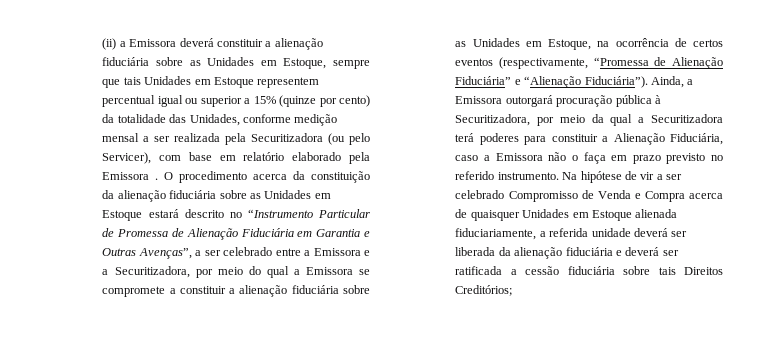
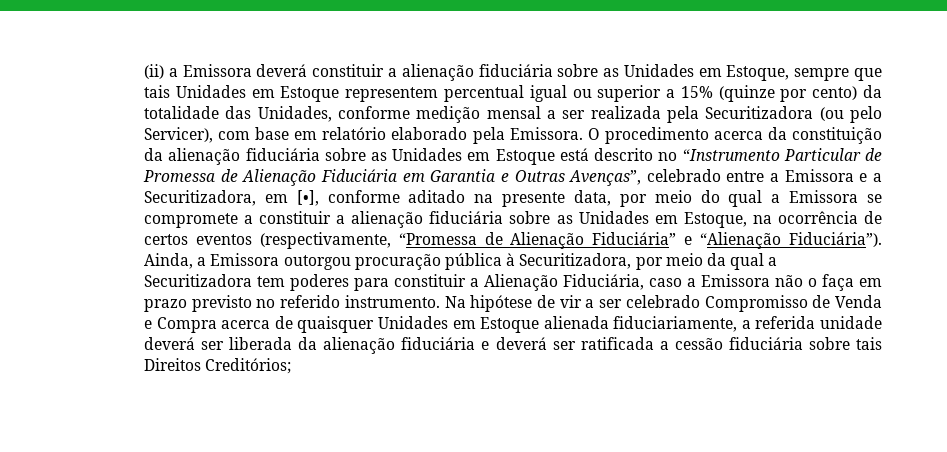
[102,172,159,180] Emissora . -> [509,127,583,140] Emissora.
[148,209,179,218] estará -> [559,148,589,161] está
[195,250,221,256] a ser -> (642, 178) none
(190, 272) none -> [264,190,612,207] em [•], conforme aditado na presente data,
[505,95,553,107] outorgará -> [283,255,351,270] outorgou
[455,133,475,142] terá -> [257,276,286,287] tem

